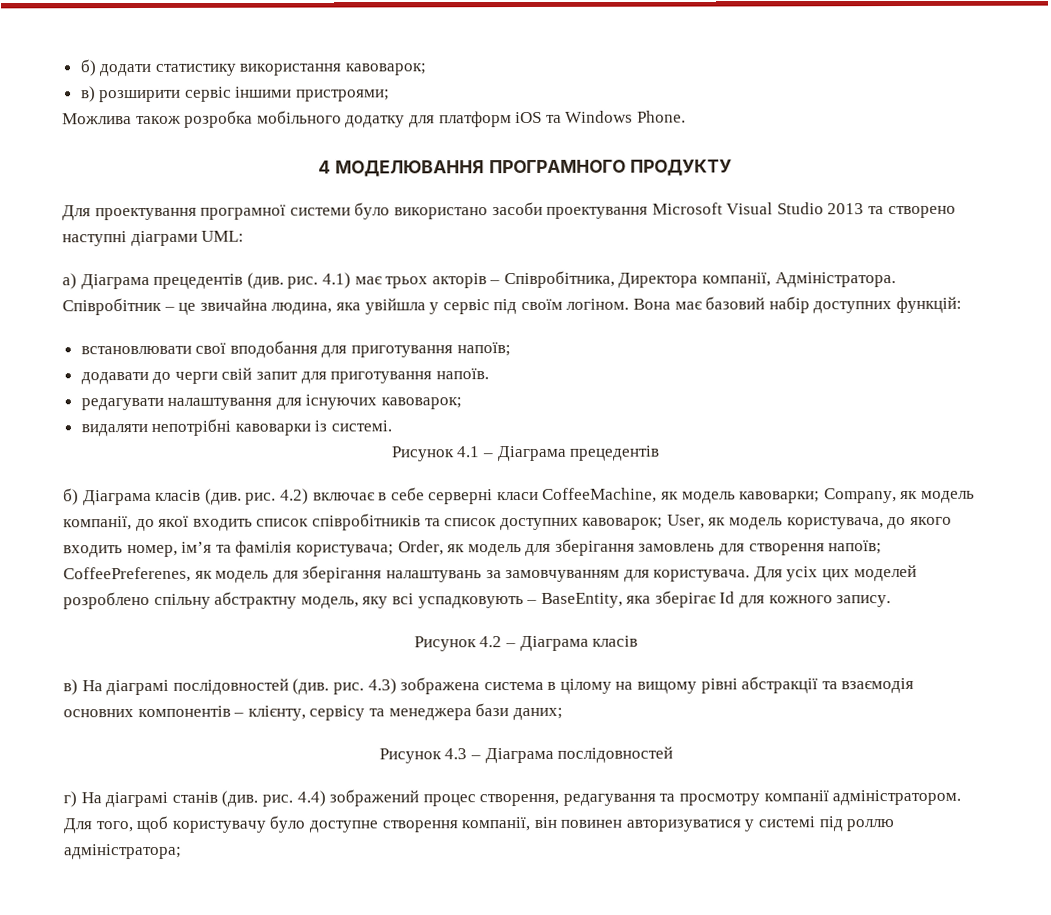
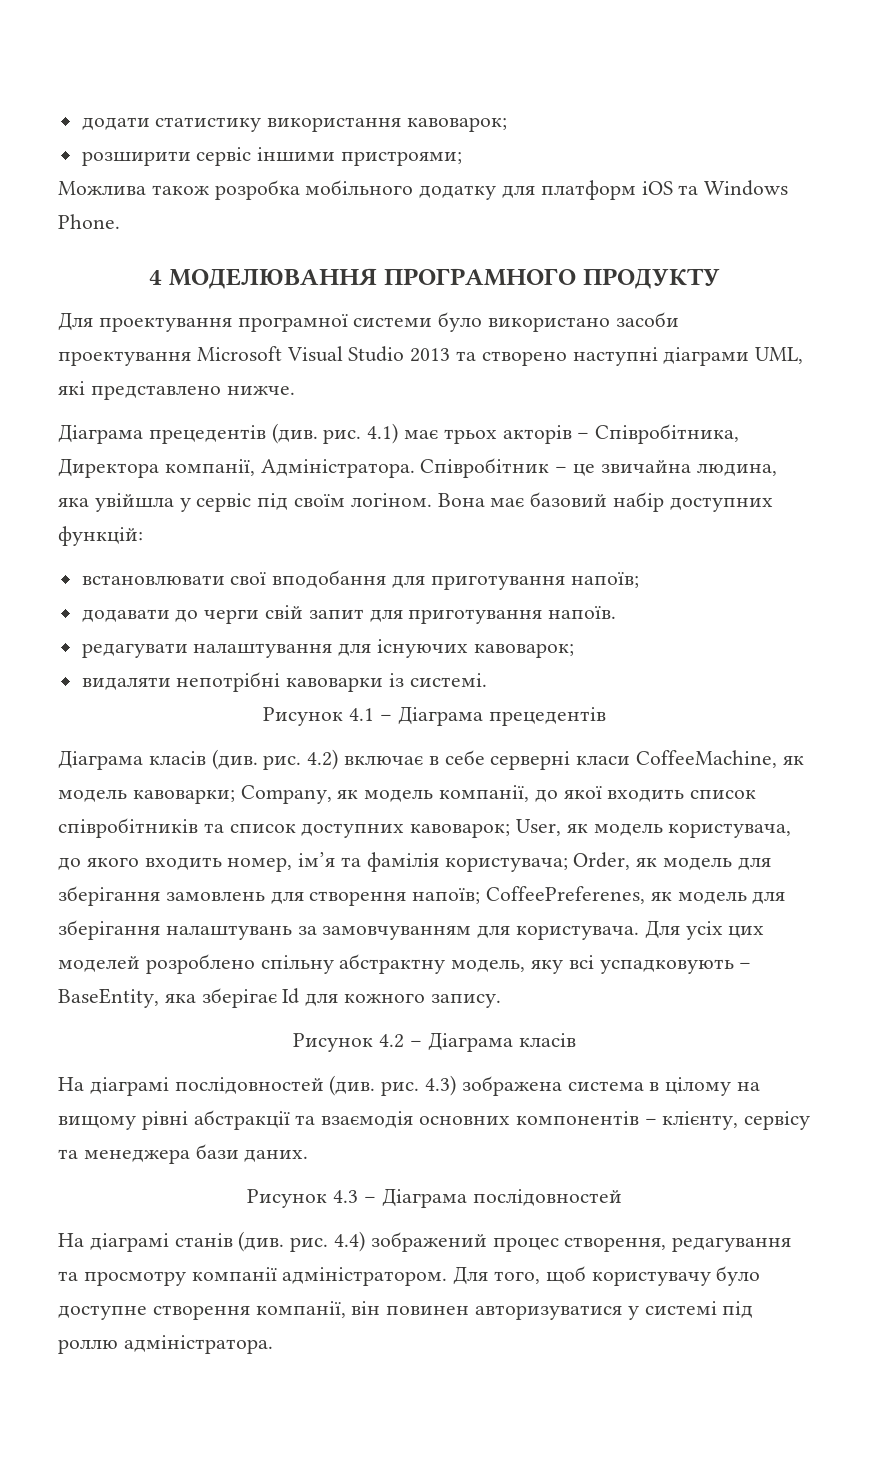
[79,59,97,77] б) -> (81, 123) none
[80,86,96,103] в) -> (508, 124) none
[201,230,245,242] [62,273,77,290] UML: // а) -> [755,347,804,364] [58,381,295,400] UML, які представлено нижче. //
[63,488,79,506] б) -> (606, 716) none
[63,679,78,696] в) -> (576, 1040) none
[512,707,563,721] даних; -> [244,1149,309,1162] даних.
[63,791,77,808] г) -> (622, 1197) none
[64,843,182,860] адміністратора; -> [123,1335,273,1354] адміністратора.

